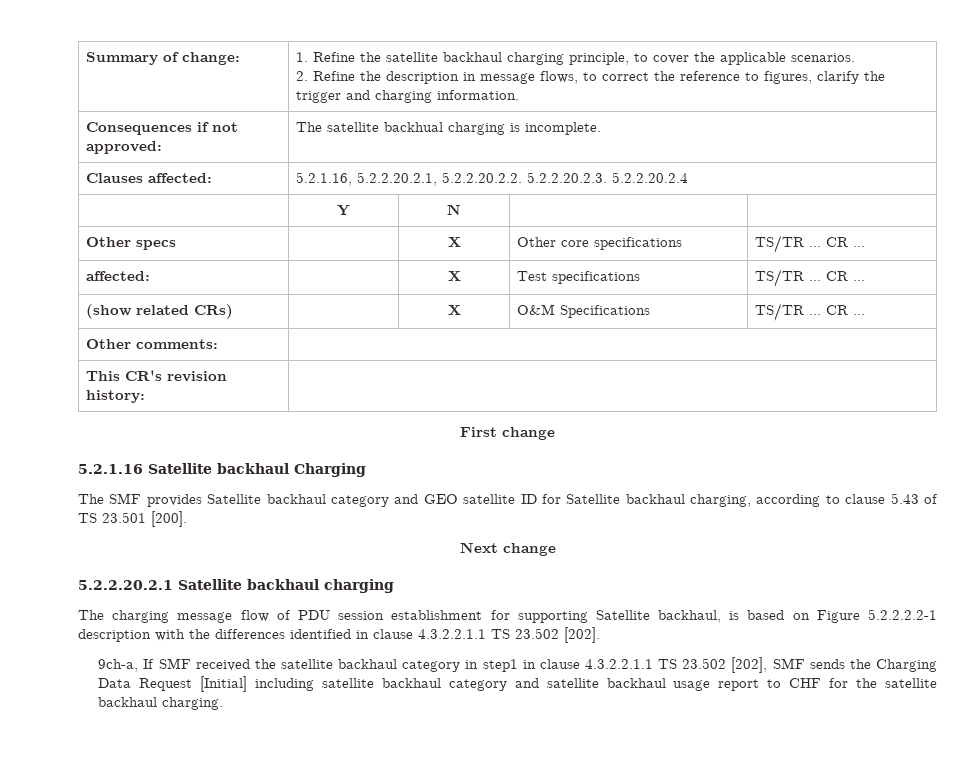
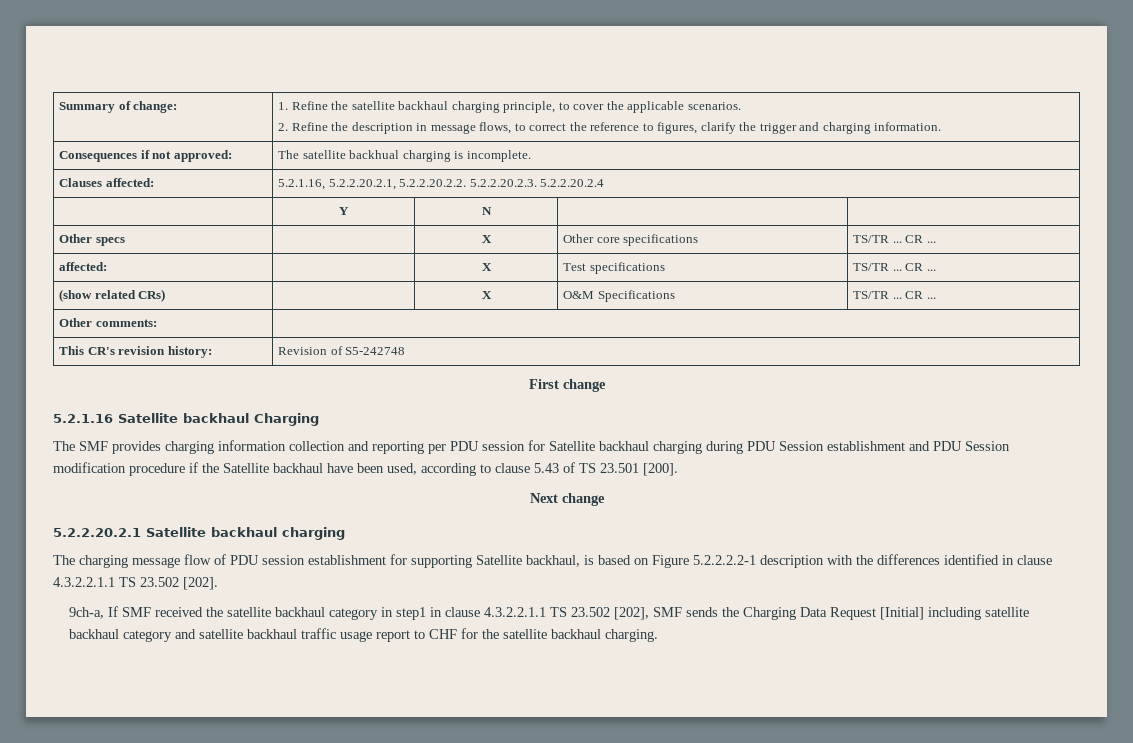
(146, 396) none -> [278,346,406,355] Revision of S5-242748
[207,494,752,507] Satellite backhaul category and GEO satellite ID for Satellite backhaul charging, -> [165,440,1010,454] [53,462,417,476] charging information collection and reporting per PDU session for Satellite backhaul charging during PDU Session establishment and PDU Session modification procedure if the Satellite backhaul have been used,
(666, 683) none -> [301,628,337,639] traffic

